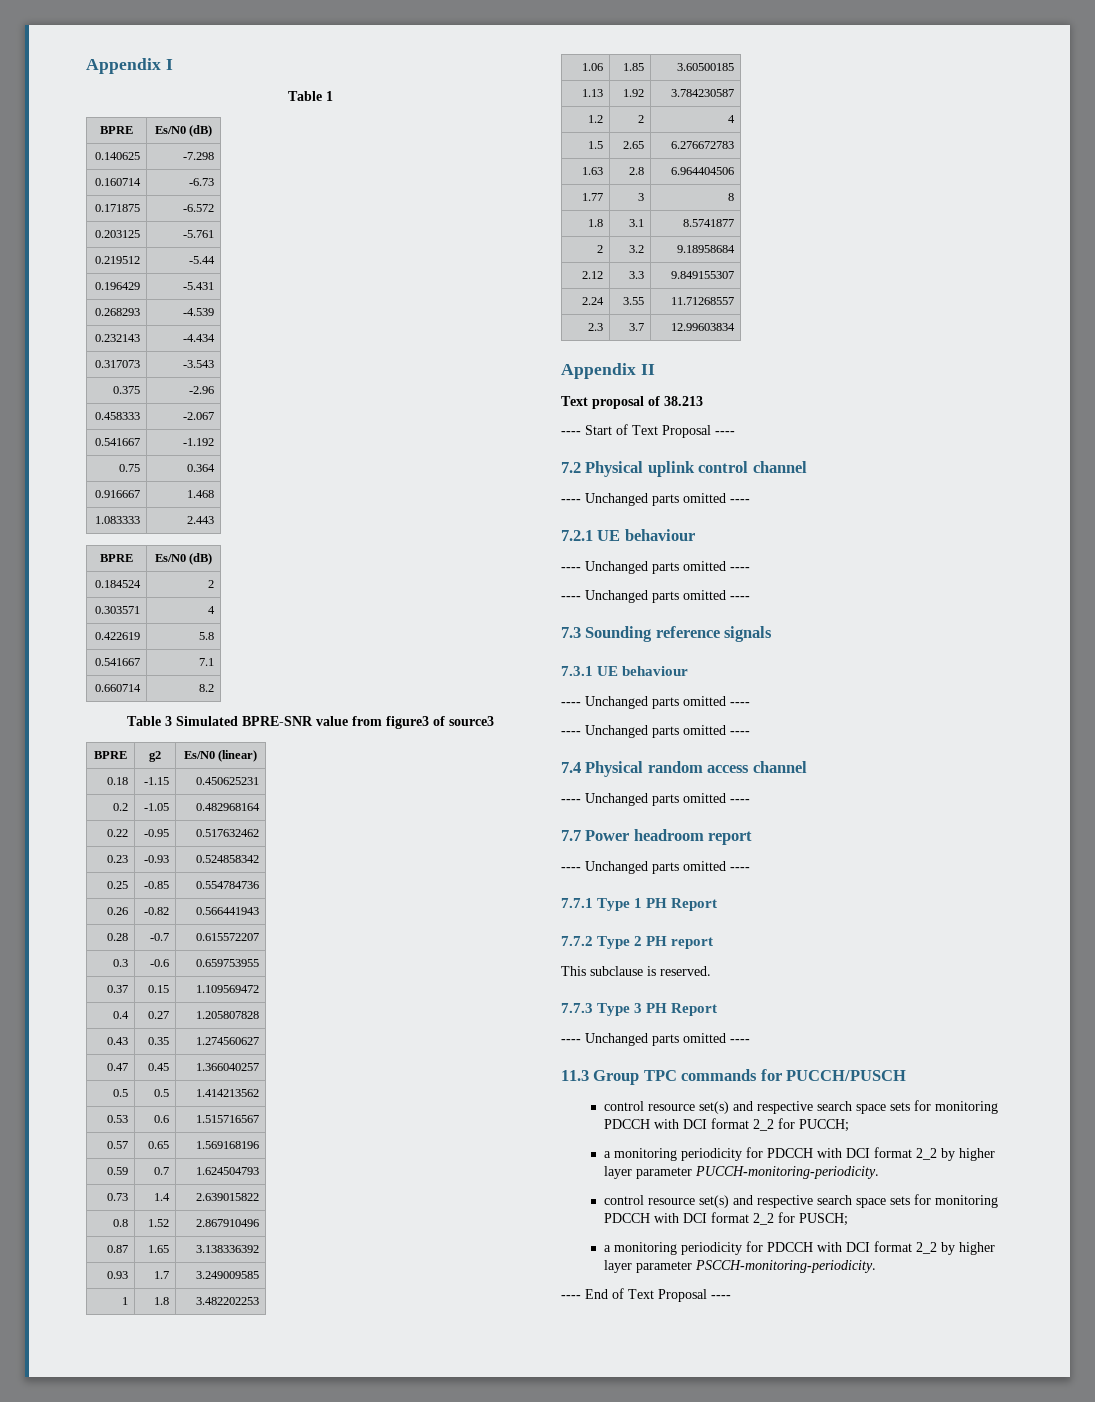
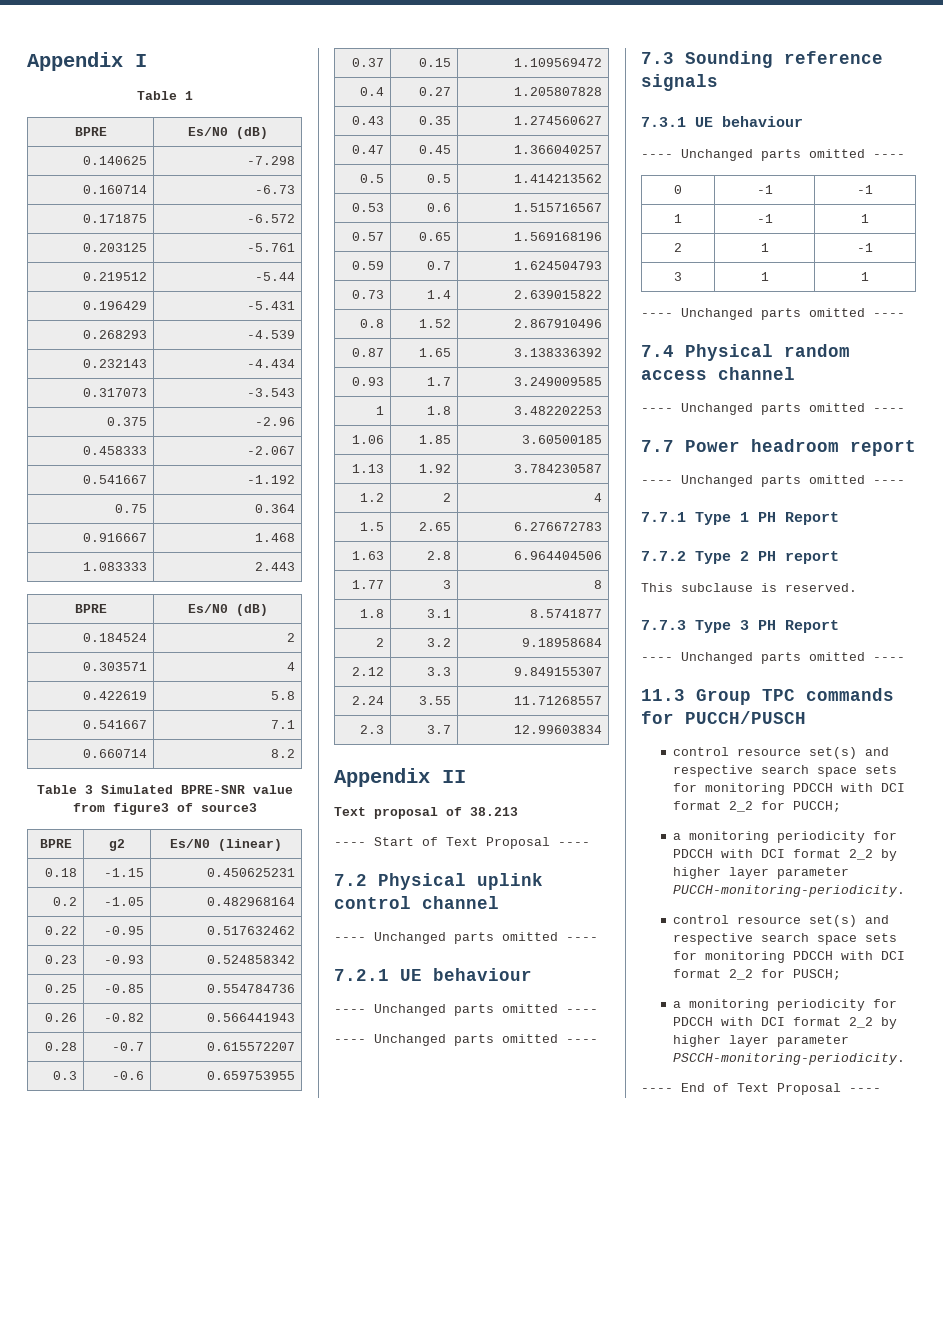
(750, 704) none -> [674,185,682,194] [756,185,773,194] [857,185,873,194] [674,214,682,223] [756,214,773,223] [861,214,869,223] [674,243,682,252] [760,243,769,252] [857,243,873,252] [674,272,682,281] [760,272,769,281] [861,272,869,281] // 0 | -1 | -1 // 1 | -1 | 1 // 2 | 1 | -1 // 3 | 1 | 1

